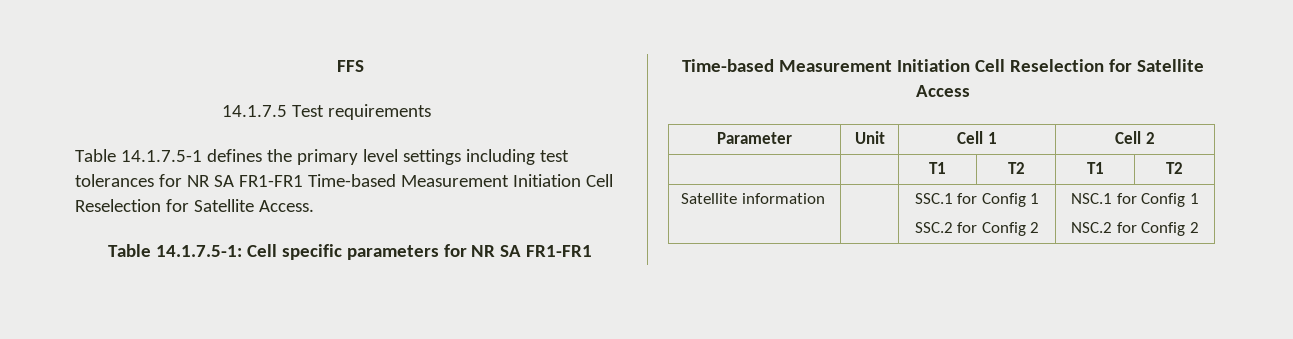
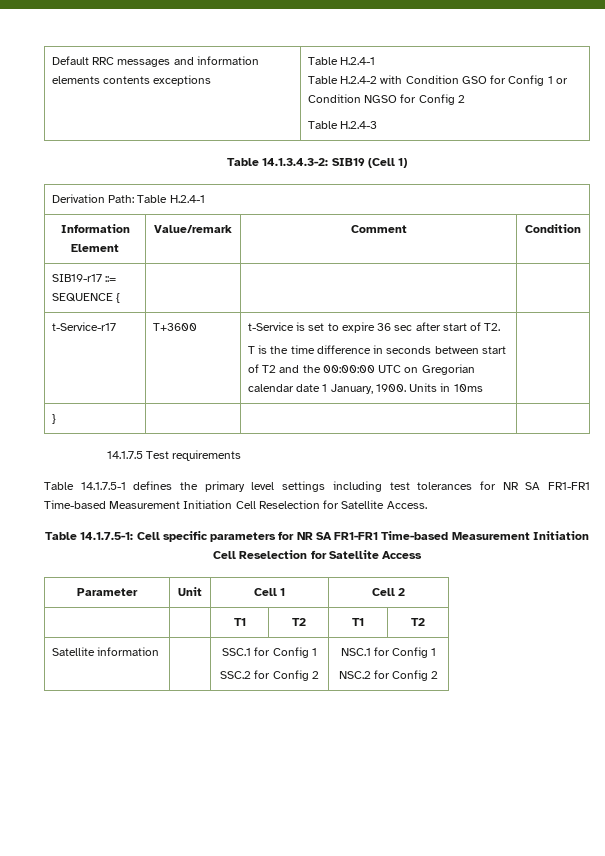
[336,60,364,72] FFS -> [51,56,259,67] [51,75,212,86] [307,57,376,65] [307,75,568,86] [307,94,465,105] [307,121,378,129] [227,158,407,168] [51,194,205,203] [60,224,130,233] [71,244,119,252] [154,225,232,233] [350,225,407,233] [525,224,581,233] [51,274,117,282] [51,293,121,303] [51,322,116,331] [152,323,197,331] [247,322,501,333] [247,345,506,354] [247,364,475,375] [247,383,483,394] [51,414,56,424] Default RRC messages and information elements contents exceptions | Table H.2.4-1 // Table H.2.4-2 with Condition GSO for Config 1 or Condition NGSO for Config 2 // Table H.2.4-3 // Table 14.1.3.4.3-2: SIB19 (Cell 1) // Derivation Path: Table H.2.4-1 // Information Element | Value/remark | Comment | Condition // SIB19-r17 ::= SEQUENCE { | | | // t-Service-r17 | T+3600 | t-Service is set to expire 36 sec after start of T2. // T is the time difference in seconds between start of T2 and the 00:00:00 UTC on Gregorian calendar date 1 January, 1900. Units in 10ms | // } | | |

